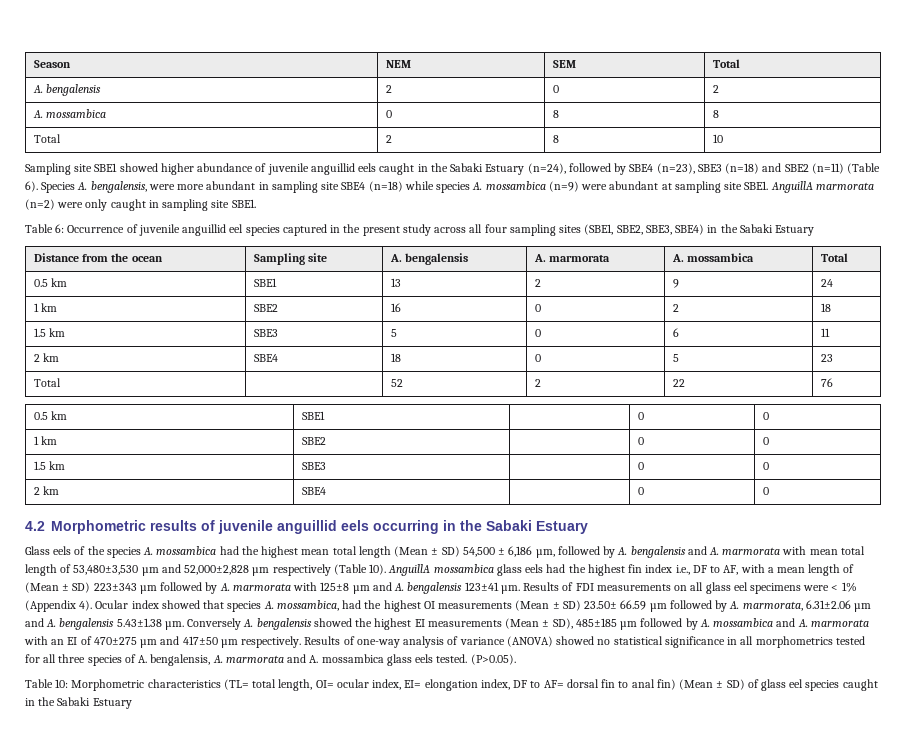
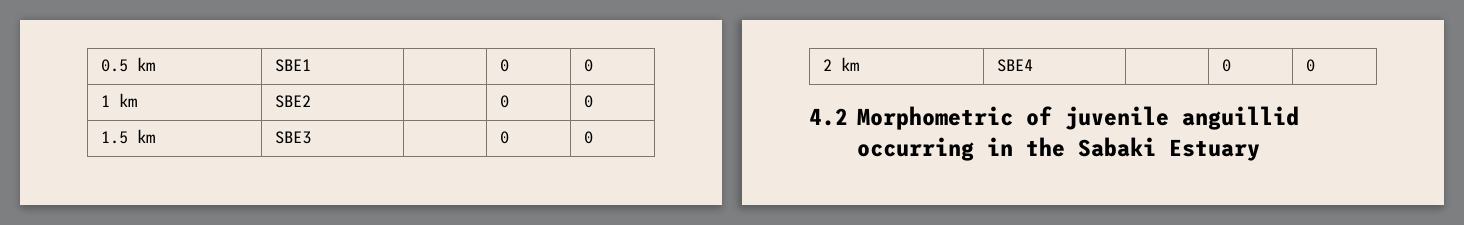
[33,60,71,68] [385,60,411,68] [552,60,576,68] [712,59,740,68] [32,84,102,96] [385,85,392,93] [552,85,559,93] [712,85,719,93] [32,109,107,118] [385,110,392,118] [552,110,559,118] [712,110,719,118] [33,134,61,143] [385,135,392,143] [552,135,559,143] [712,134,723,143] [25,163,881,175] [25,181,874,193] [25,199,256,211] [25,224,815,236] [33,253,163,262] [253,253,328,265] [389,253,469,265] [533,254,611,262] [671,253,755,262] [820,253,848,262] [33,278,68,287] [253,278,277,287] [390,278,401,287] [534,279,541,287] [672,279,679,288] [820,279,833,287] [33,303,58,312] [253,304,278,312] [390,303,401,312] [534,304,541,312] [672,304,679,312] [820,303,831,312] [33,328,66,337] [253,329,278,337] [390,329,397,337] [534,329,541,337] [672,328,679,337] [820,328,830,337] [33,353,60,362] [253,354,278,362] [390,353,401,362] [534,354,541,362] [672,354,679,362] [820,354,833,362] [33,378,61,387] [390,379,403,387] [534,379,541,387] [672,379,685,387] [820,378,833,387] Season | NEM | SEM | Total // A. bengalensis | 2 | 0 | 2 // A. mossambica | 0 | 8 | 8 // Total | 2 | 8 | 10 // Sampling site SBE1 showed higher abundance of juvenile anguillid eels caught in the Sabaki Estuary (n=24), followed by SBE4 (n=23), SBE3 (n=18) and SBE2 (n=11) (Table 6). Species A. bengalensis, were more abundant in sampling site SBE4 (n=18) while species A. mossambica (n=9) were abundant at sampling site SBE1. AnguillA marmorata (n=2) were only caught in sampling site SBE1. // Table 6: Occurrence of juvenile anguillid eel species captured in the present study across all four sampling sites (SBE1, SBE2, SBE3, SBE4) in the Sabaki Estuary // Distance from the ocean | Sampling site | A. bengalensis | A. marmorata | A. mossambica | Total // 0.5 km | SBE1 | 13 | 2 | 9 | 24 // 1 km | SBE2 | 16 | 0 | 2 | 18 // 1.5 km | SBE3 | 5 | 0 | 6 | 11 // 2 km | SBE4 | 18 | 0 | 5 | 23 // Total | | 52 | 2 | 22 | 76 // -> (101, 65) none
[150,520,369,534] results of juvenile anguillid eels -> [1026,106,1300,130] of juvenile anguillid
[25,546,865,558] [25,564,855,576] [25,582,857,594] [25,600,872,612] [25,618,869,630] [24,636,865,648] [25,654,516,666] [25,679,878,691] [25,697,132,709] // Glass eels of the species A. mossambica had the highest mean total length (Mean ± SD) 54,500 ± 6,186 µm, followed by A. bengalensis and A. marmorata with mean total length of 53,480±3,530 µm and 52,000±2,828 µm respectively (Table 10). AnguillA mossambica glass eels had the highest fin index i.e., DF to AF, with a mean length of (Mean ± SD) 223±343 µm followed by A. marmorata with 125±8 µm and A. bengalensis 123±41 µm. Results of FDI measurements on all glass eel specimens were < 1% (Appendix 4). Ocular index showed that species A. mossambica, had the highest OI measurements (Mean ± SD) 23.50± 66.59 µm followed by A. marmorata, 6.31±2.06 µm and A. bengalensis 5.43±1.38 µm. Conversely A. bengalensis showed the highest EI measurements (Mean ± SD), 485±185 µm followed by A. mossambica and A. marmorata with an EI of 470±275 µm and 417±50 µm respectively. Results of one-way analysis of variance (ANOVA) showed no statistical significance in all morphometrics tested for all three species of A. bengalensis, A. marmorata and A. mossambica glass eels tested. (P>0.05). // Table 10: Morphometric characteristics (TL= total length, OI= ocular index, EI= elongation index, DF to AF= dorsal fin to anal fin) (Mean ± SD) of glass eel species caught in the Sabaki Estuary -> (1261, 150) none

